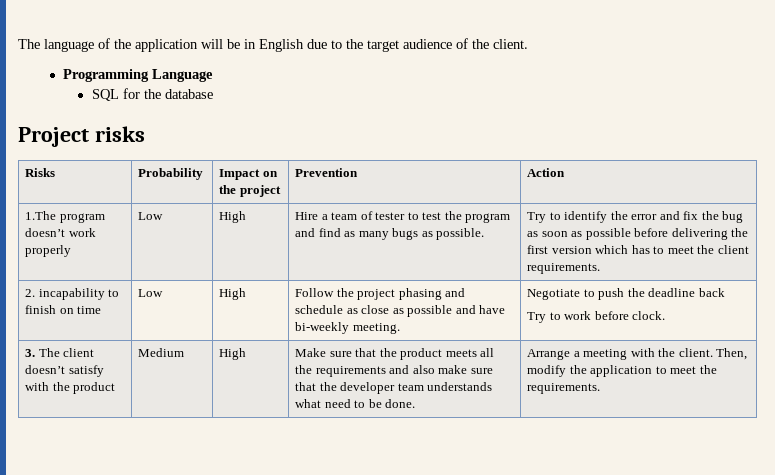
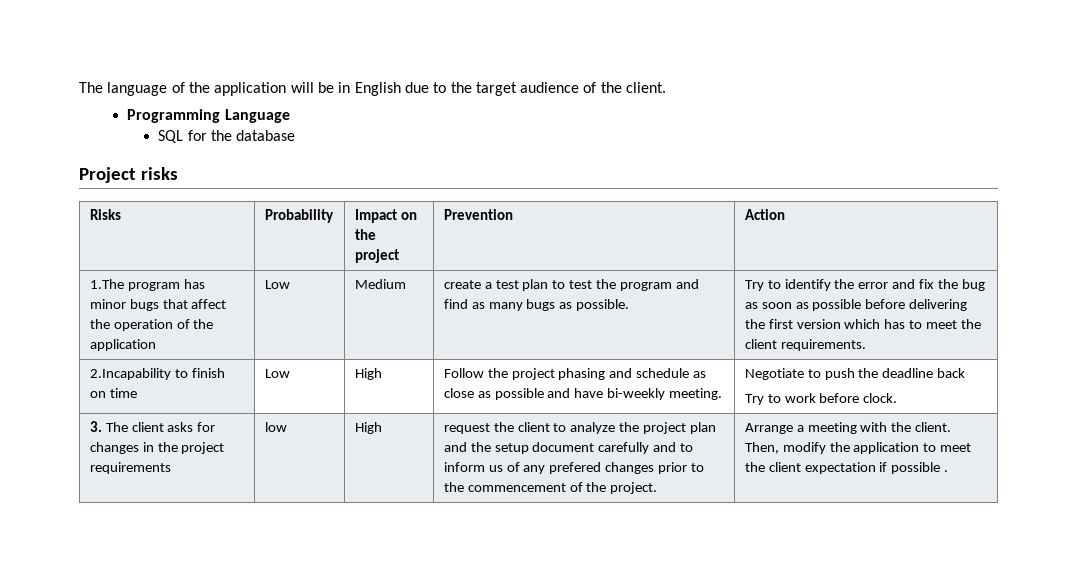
[25,228,96,237] [25,245,72,257] [138,212,164,220] [219,211,247,223] [295,211,406,220] doesn’t work properly | Low | High | Hire a team of tester -> [183,279,205,289] [89,299,227,311] [89,319,214,331] [89,339,156,351] [264,280,290,289] [354,279,406,289] [443,279,549,291] has minor bugs that affect the operation of the application | Low | Medium | create a test plan
[25,288,105,300] 2. incapability -> [89,368,171,380] 2.Incapability
[25,365,104,377] [25,382,116,394] [138,348,185,357] [219,348,247,360] [295,348,495,360] [295,365,493,377] [295,382,493,394] [295,399,416,408] doesn’t satisfy with the product | Medium | High | Make sure that the product meets all the requirements and also make sure that the developer team understands what need to be done. -> [167,422,216,432] [89,442,225,454] [89,462,171,474] [264,422,287,432] [354,422,382,434] [443,422,717,434] [443,442,694,454] [443,462,705,474] [443,482,658,494] asks for changes in the project requirements | low | High | request the client to analyze the project plan and the setup document carefully and to inform us of any prefered changes prior to the commencement of the project.
[527,383,601,394] requirements. -> [768,462,949,474] client expectation if possible .

